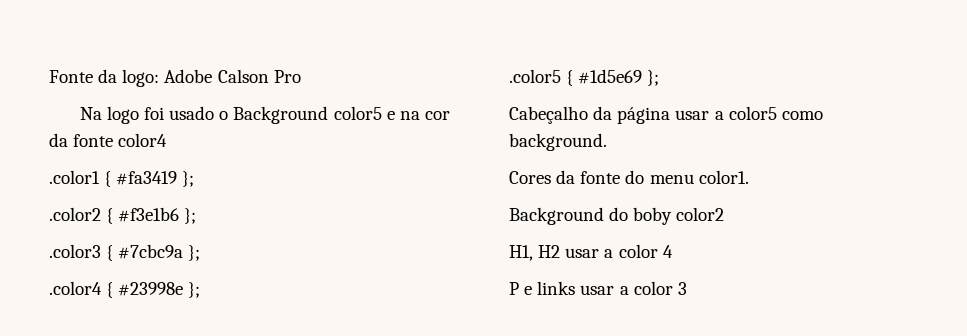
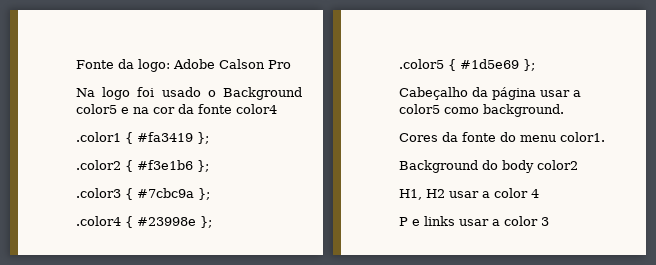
[633,207,673,225] boby -> [502,160,534,173] body

